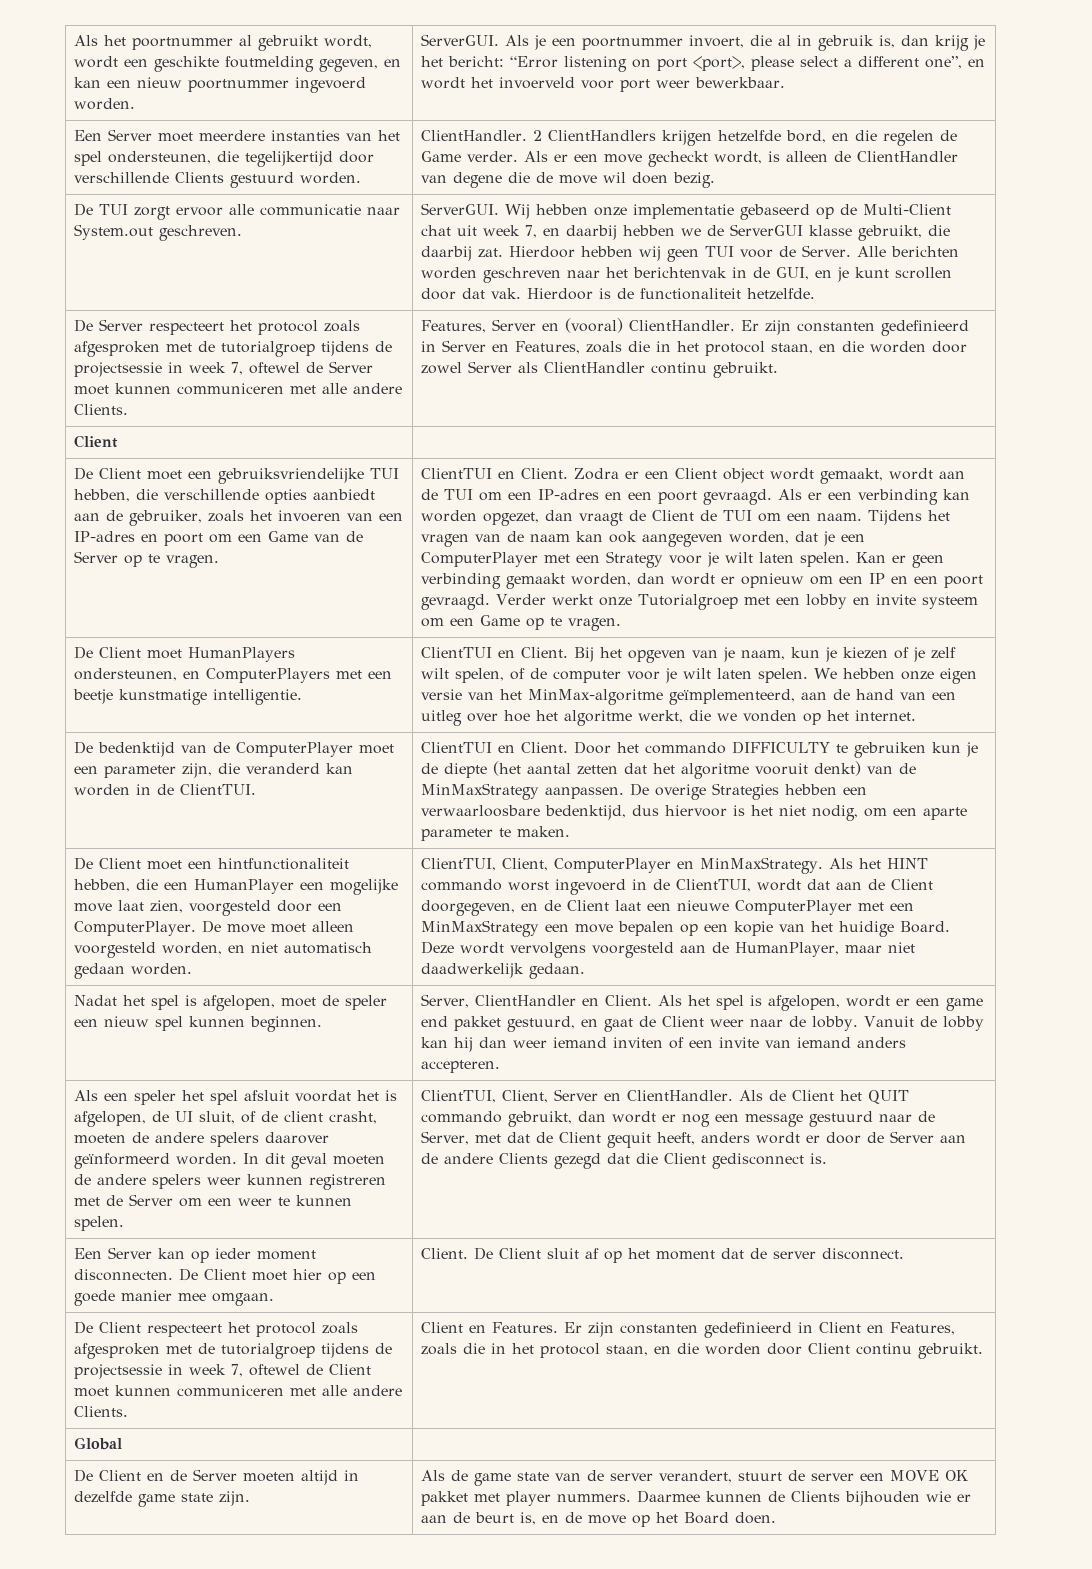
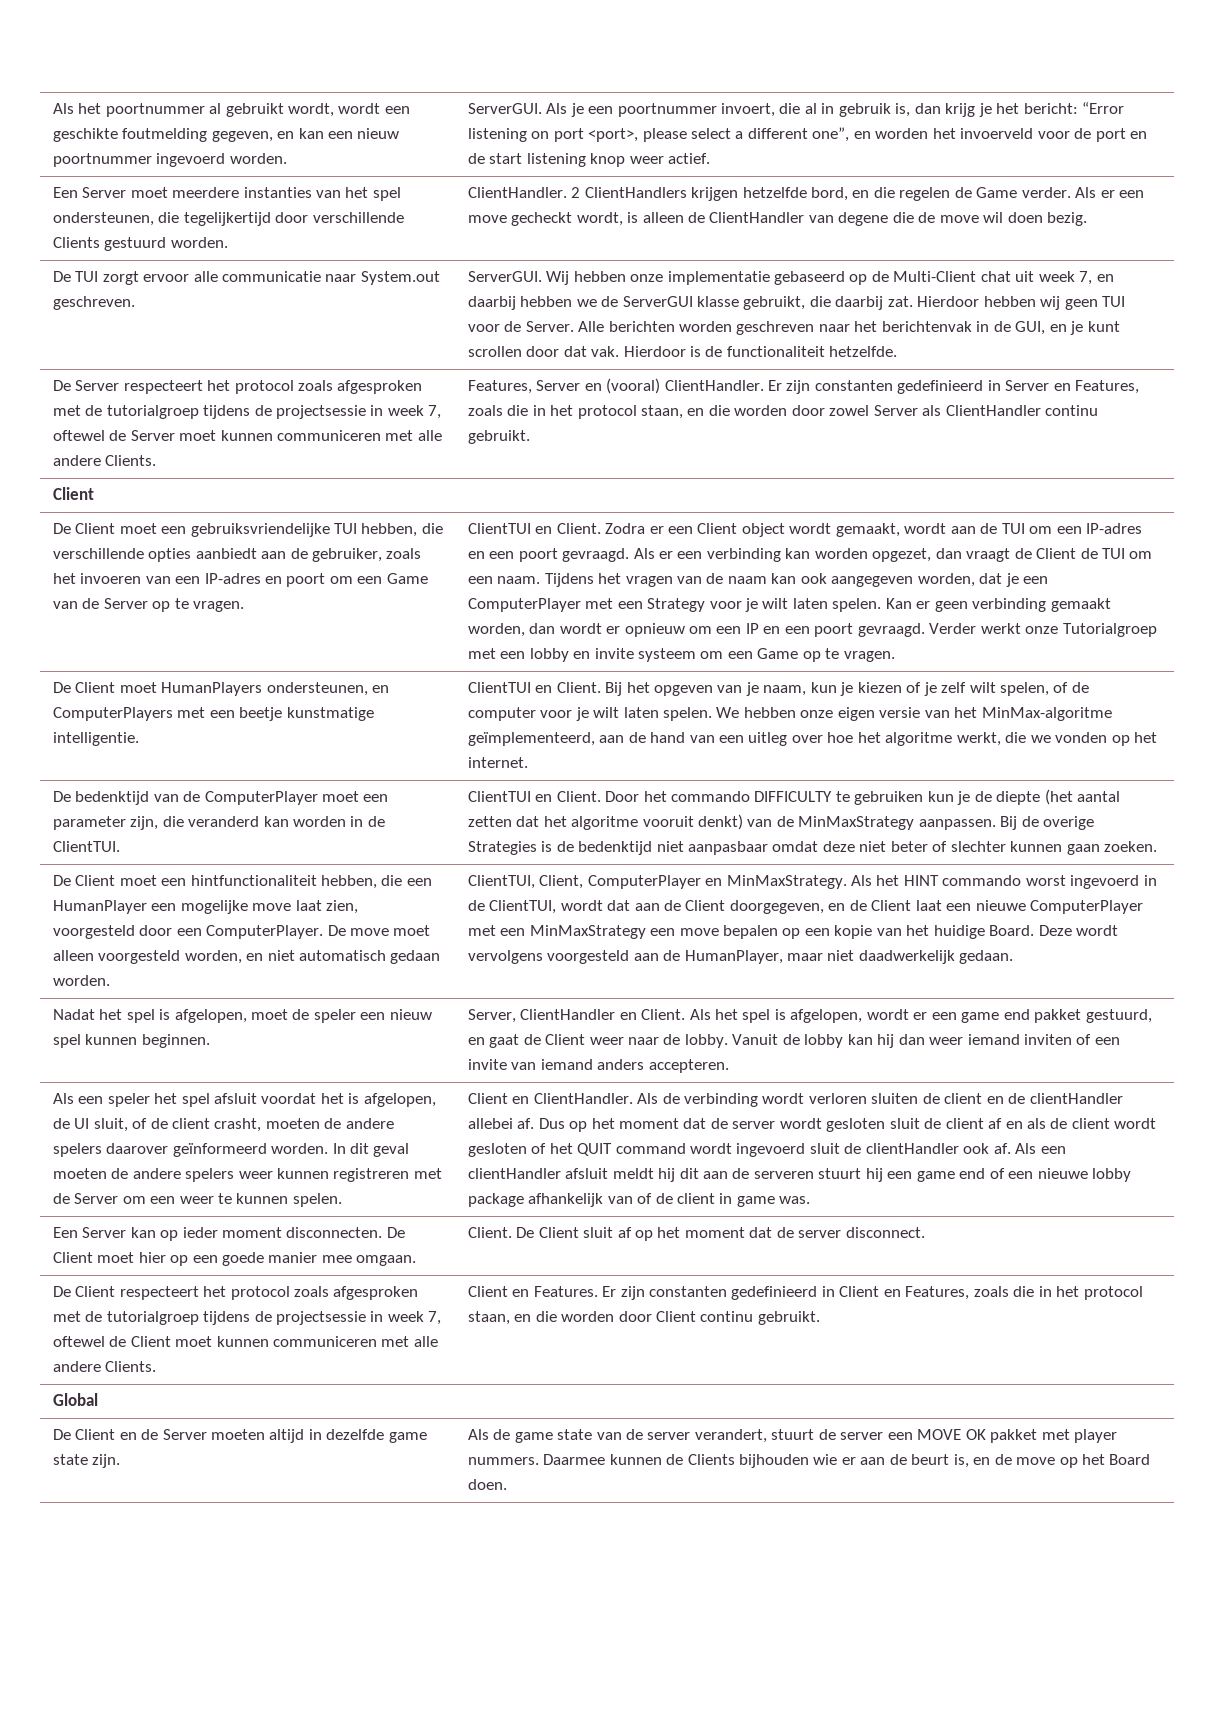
[421,77,466,89] wordt -> [875,128,929,139] worden
[620,77,786,92] port weer bewerkbaar. -> [1074,128,1147,142] [467,153,710,167] de port en de start listening knop weer actief.
[630,783,868,800] [421,805,968,821] [421,826,571,841] De overige Strategies hebben een verwaarloosbare bedenktijd, dus hiervoor is het niet nodig, om een aparte parameter te maken. -> [1000,816,1095,830] [467,841,1158,855] Bij de overige Strategies is de bedenktijd niet aanpasbaar omdat deze niet beter of slechter kunnen gaan zoeken.
[421,1089,599,1103] ClientTUI, Client, Server -> [467,1093,508,1104] Client
[792,1090,910,1104] [421,1111,936,1127] [421,1131,967,1148] [421,1153,828,1169] Client het QUIT commando gebruikt, dan wordt er nog een message gestuurd naar de Server, met dat de Client gequit heeft, anders wordt er door de Server aan de andere Clients gezegd dat die Client gedisconnect is. -> [683,1093,1123,1107] [467,1118,1157,1132] [467,1143,1066,1157] [467,1168,1131,1182] [467,1193,811,1207] verbinding wordt verloren sluiten de client en de clientHandler allebei af. Dus op het moment dat de server wordt gesloten sluit de client af en als de client wordt gesloten of het QUIT command wordt ingevoerd sluit de clientHandler ook af. Als een clientHandler afsluit meldt hij dit aan de serveren stuurt hij een game end of een nieuwe lobby package afhankelijk van of de client in game was.

